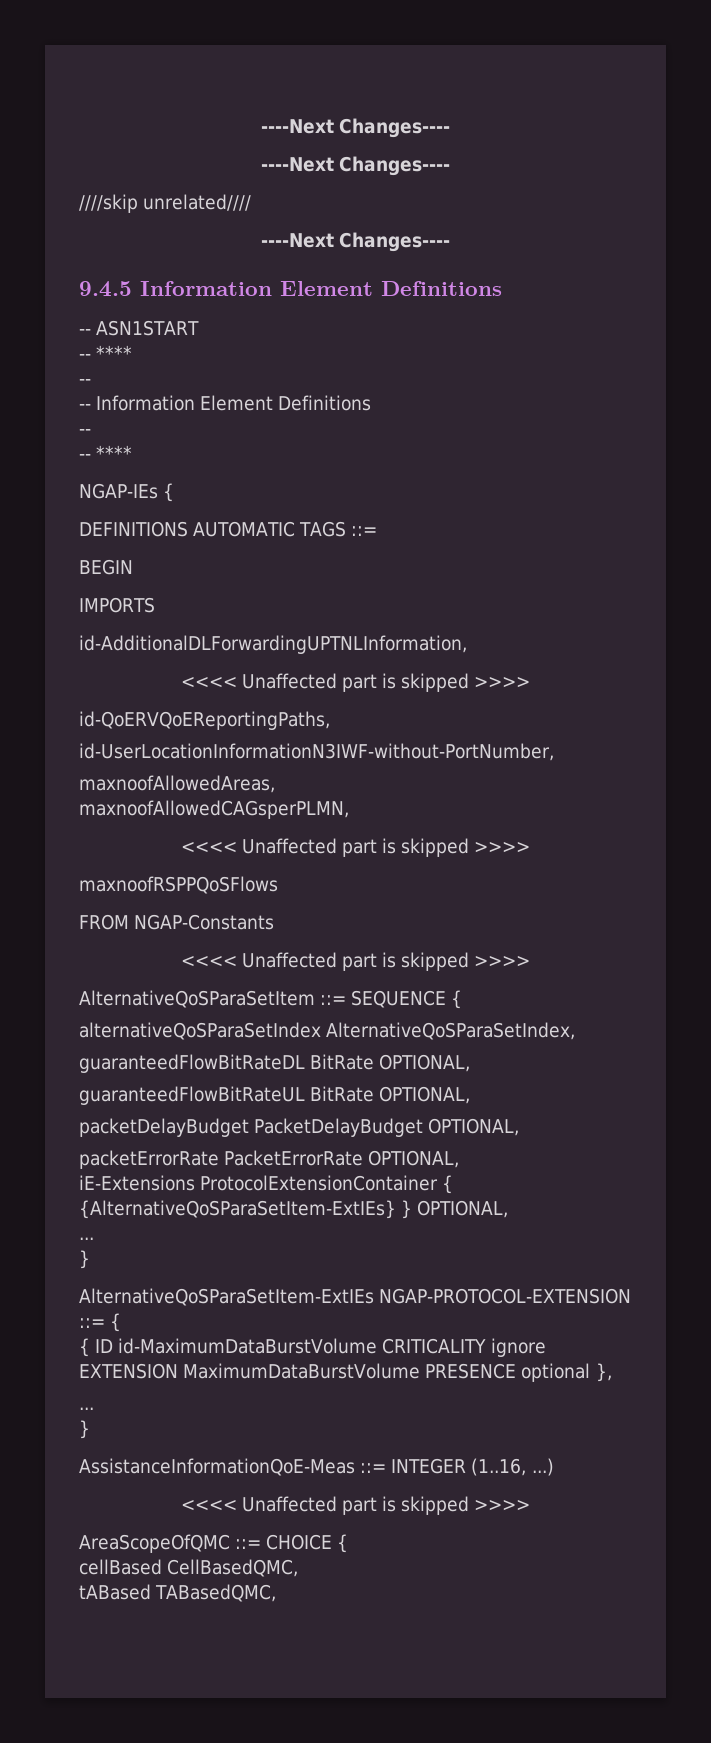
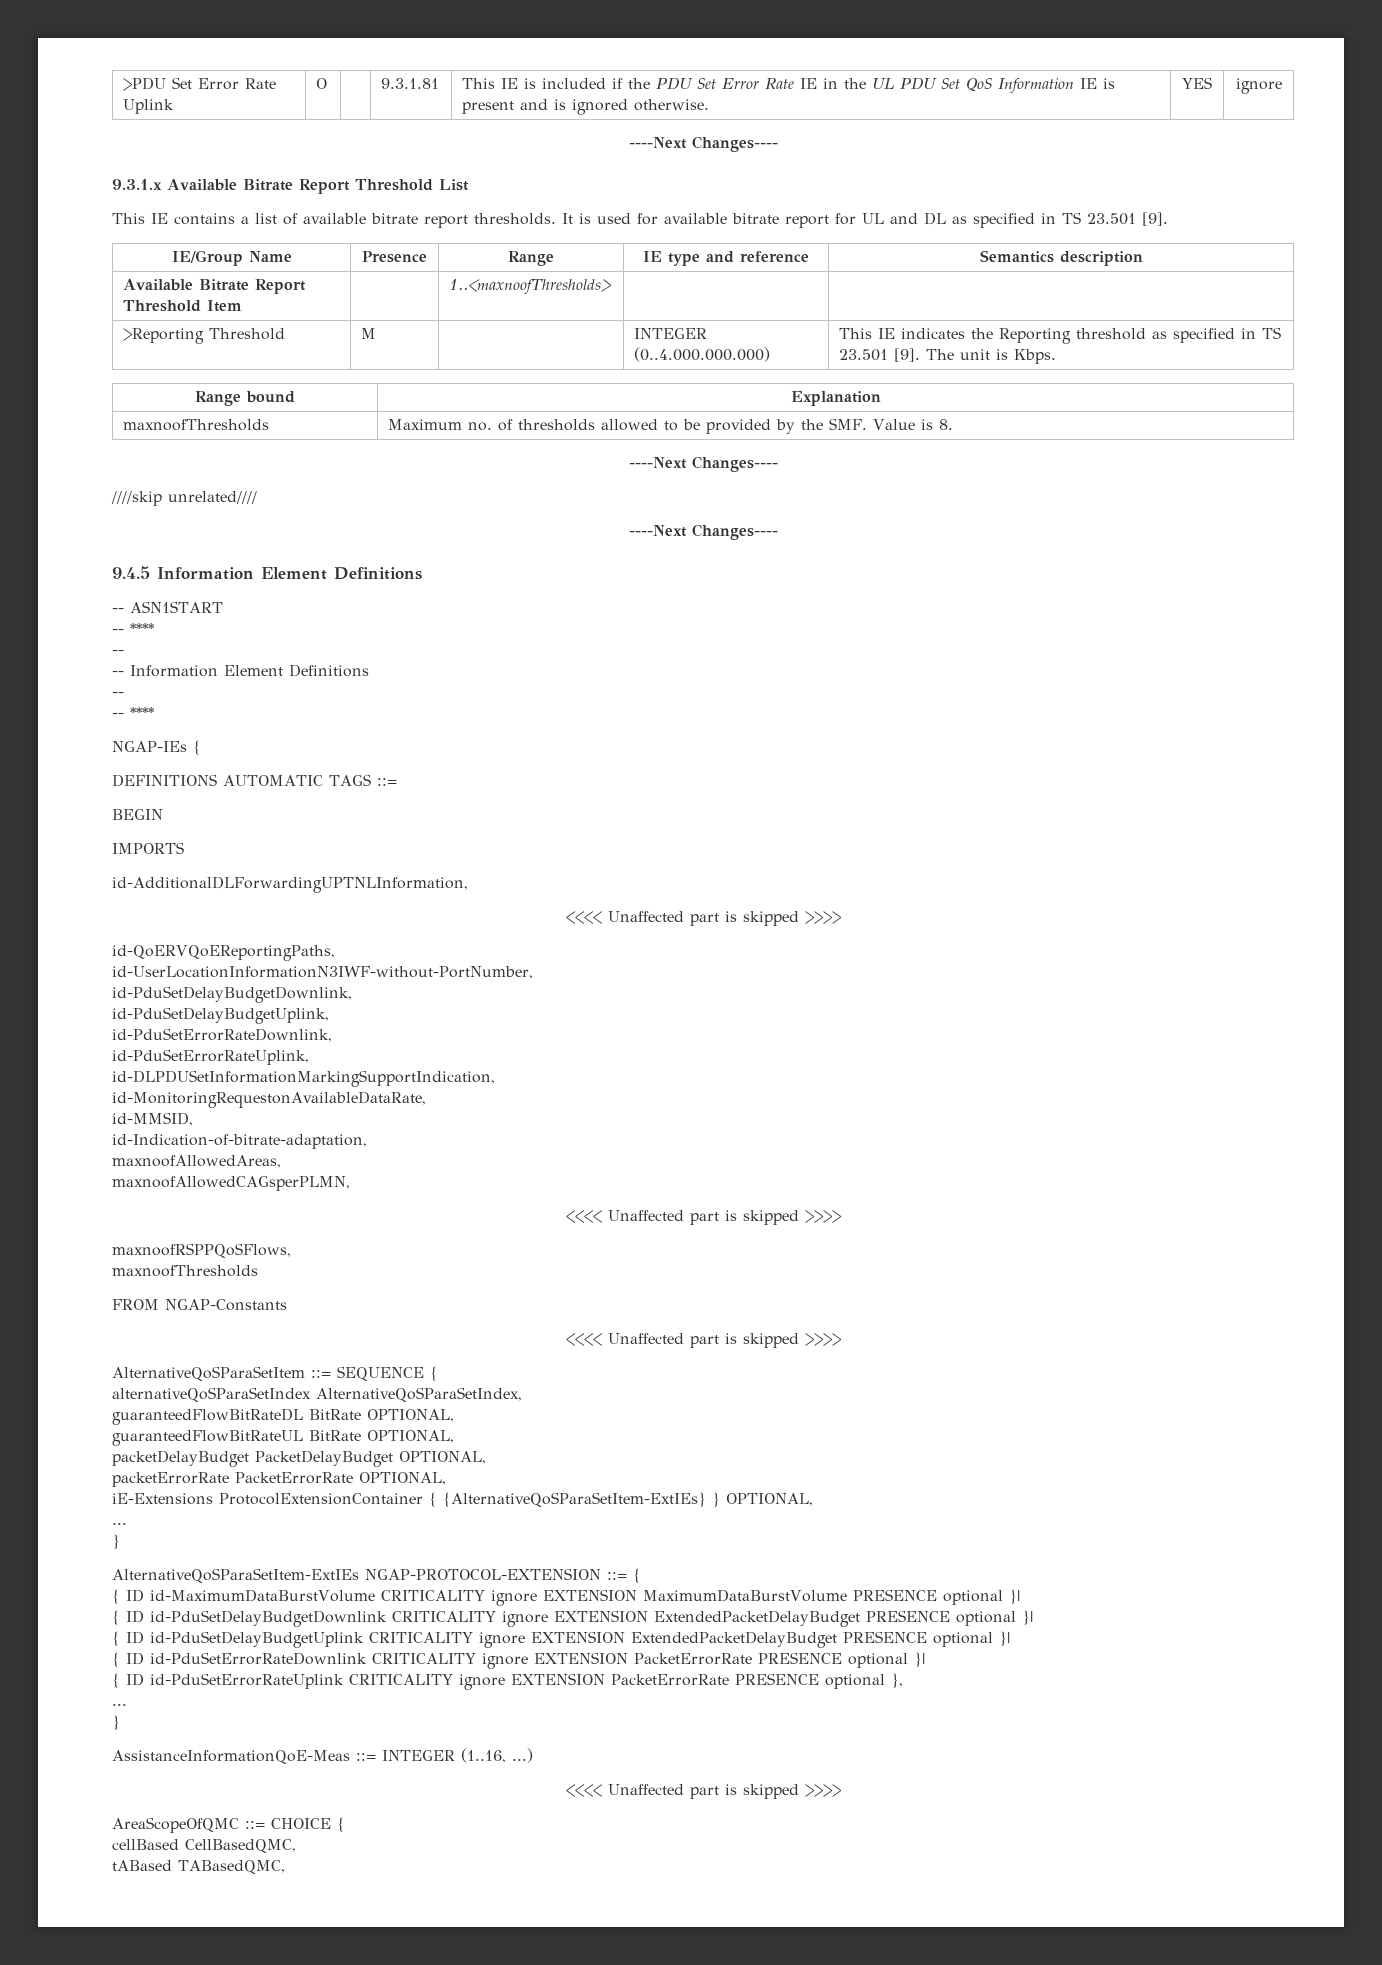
[260,118,451,138] ----Next Changes---- -> [123,77,277,91] [123,99,175,114] [316,78,328,89] [381,78,440,89] [462,77,1116,93] [462,99,710,115] [1182,77,1212,89] [1235,78,1282,94] [628,136,778,152] [112,179,469,194] [112,212,1168,228] [171,250,292,266] [362,251,427,263] [508,251,554,266] [643,251,809,266] [979,250,1143,266] [123,279,307,294] [123,300,243,312] [449,279,613,294] [123,328,286,344] [361,328,377,339] [634,328,708,339] [634,347,771,362] [839,327,1282,344] [839,348,1057,364] [195,391,295,406] [790,391,881,406] [123,419,270,431] [388,418,954,434] >PDU Set Error Rate Uplink | O | | 9.3.1.81 | This IE is included if the PDU Set Error Rate IE in the UL PDU Set QoS Information IE is present and is ignored otherwise. | YES | ignore // ----Next Changes---- // 9.3.1.x Available Bitrate Report Threshold List // This IE contains a list of available bitrate report thresholds. It is used for available bitrate report for UL and DL as specified in TS 23.501 [9]. // IE/Group Name | Presence | Range | IE type and reference | Semantics description // Available Bitrate Report Threshold Item | | 1..<maxnoofThresholds> | | // >Reporting Threshold | M | | INTEGER (0..4.000.000.000) | This IE indicates the Reporting threshold as specified in TS 23.501 [9]. The unit is Kbps. // Range bound | Explanation // maxnoofThresholds | Maximum no. of thresholds allowed to be provided by the SMF. Value is 8.
(554, 752) none -> [112,986,352,1003] [112,1007,329,1024] [112,1028,332,1042] [112,1049,309,1065] [112,1070,495,1087] [112,1091,426,1108] [112,1112,193,1126] [112,1134,367,1149] // id-PduSetDelayBudgetDownlink, // id-PduSetDelayBudgetUplink, // id-PduSetErrorRateDownlink, // id-PduSetErrorRateUplink, // id-DLPDUSetInformationMarkingSupportIndication, // id-MonitoringRequestonAvailableDataRate, // id-MMSID, // id-Indication-of-bitrate-adaptation,
[79,876,278,894] maxnoofRSPPQoSFlows -> [112,1243,291,1258] [112,1265,258,1277] maxnoofRSPPQoSFlows, // maxnoofThresholds
(591, 1372) none -> [1008,1589,1020,1604] [112,1610,1033,1627] [112,1631,1010,1648] [112,1652,925,1669] [112,1673,885,1690] }| // { ID id-PduSetDelayBudgetDownlink CRITICALITY ignore EXTENSION ExtendedPacketDelayBudget PRESENCE optional }| // { ID id-PduSetDelayBudgetUplink CRITICALITY ignore EXTENSION ExtendedPacketDelayBudget PRESENCE optional }| // { ID id-PduSetErrorRateDownlink CRITICALITY ignore EXTENSION PacketErrorRate PRESENCE optional }| // { ID id-PduSetErrorRateUplink CRITICALITY ignore EXTENSION PacketErrorRate PRESENCE optional

